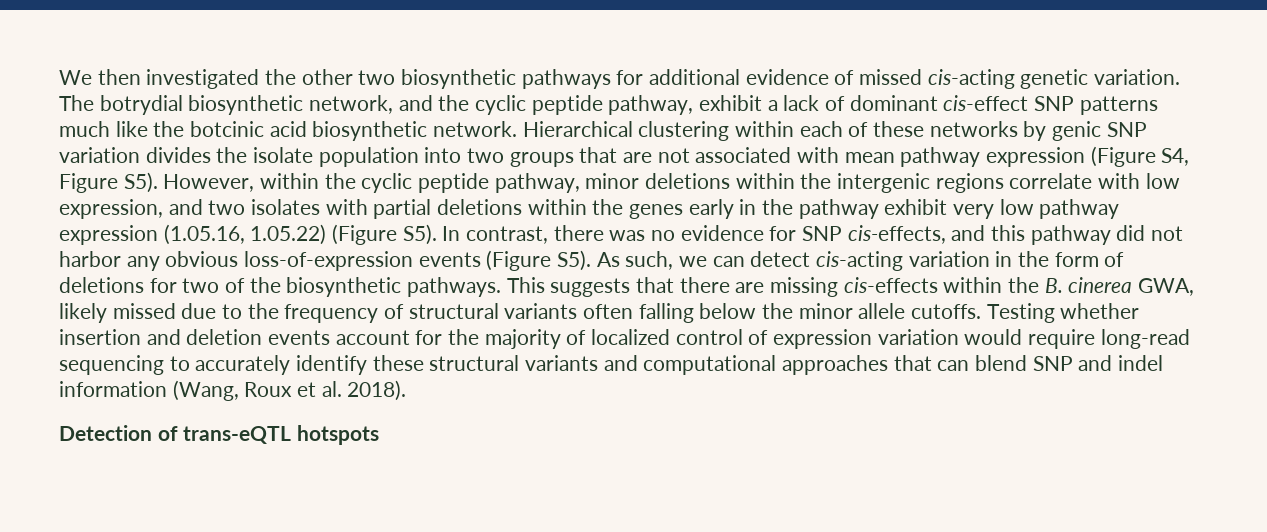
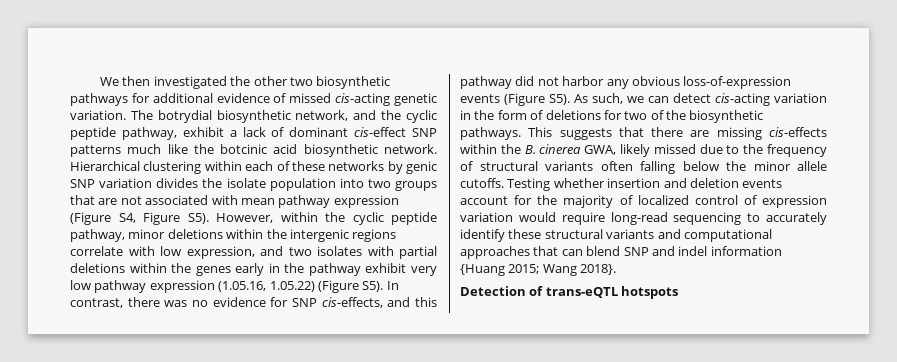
[172,380,407,401] (Wang, Roux et al. 2018). -> [460,264,617,276] {Huang 2015; Wang 2018}.

